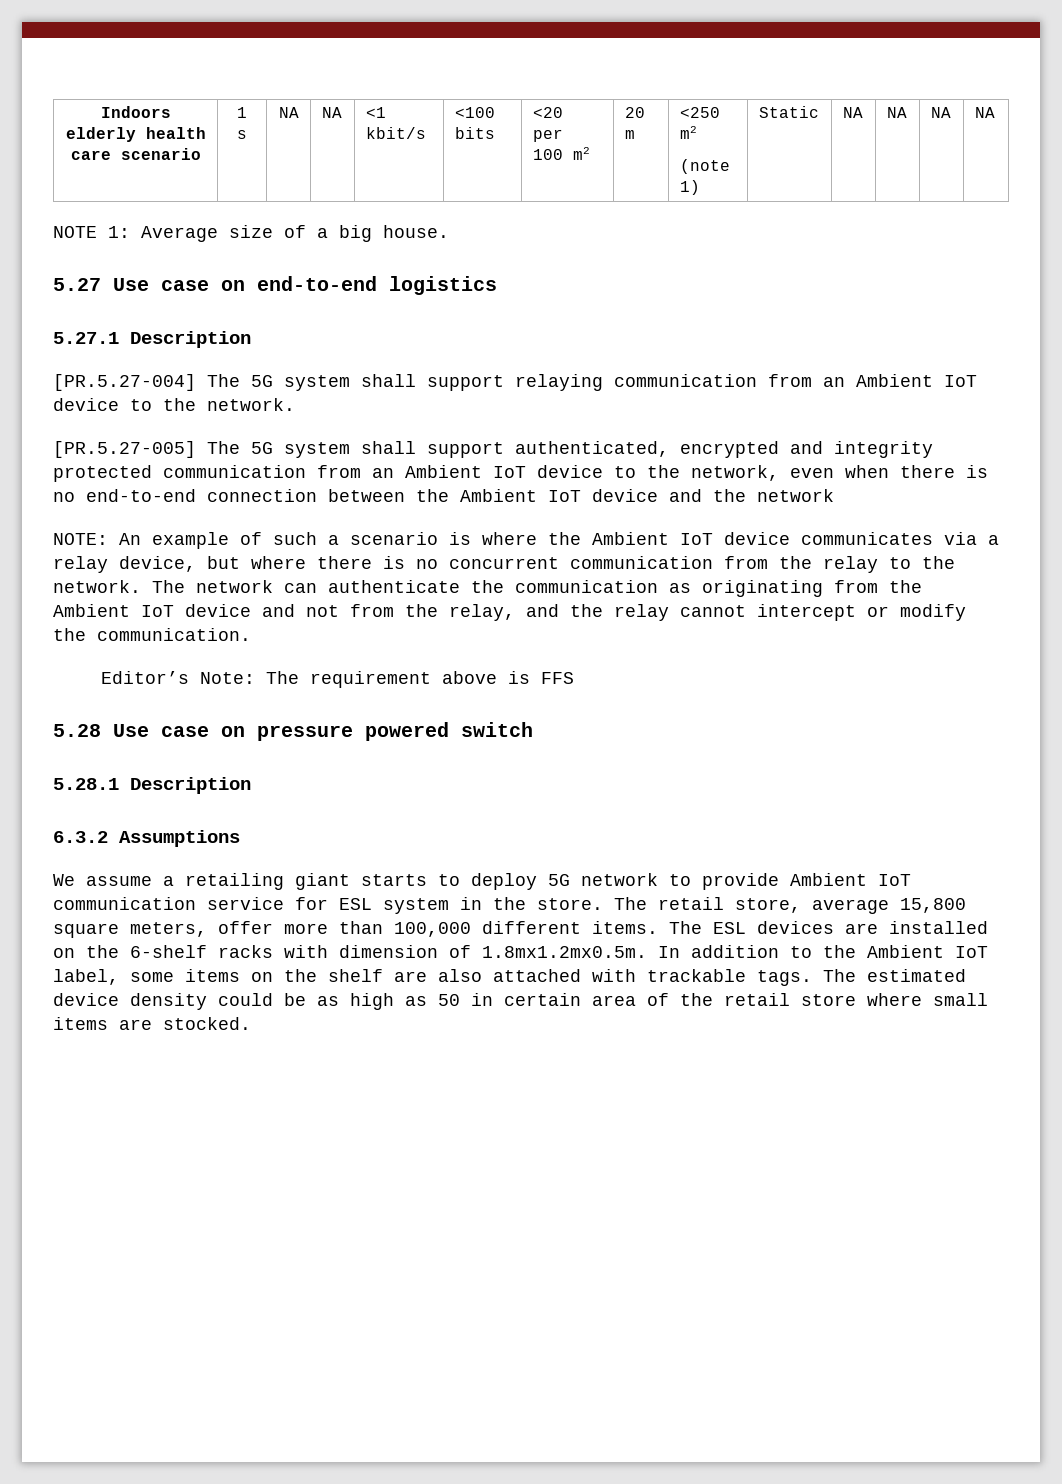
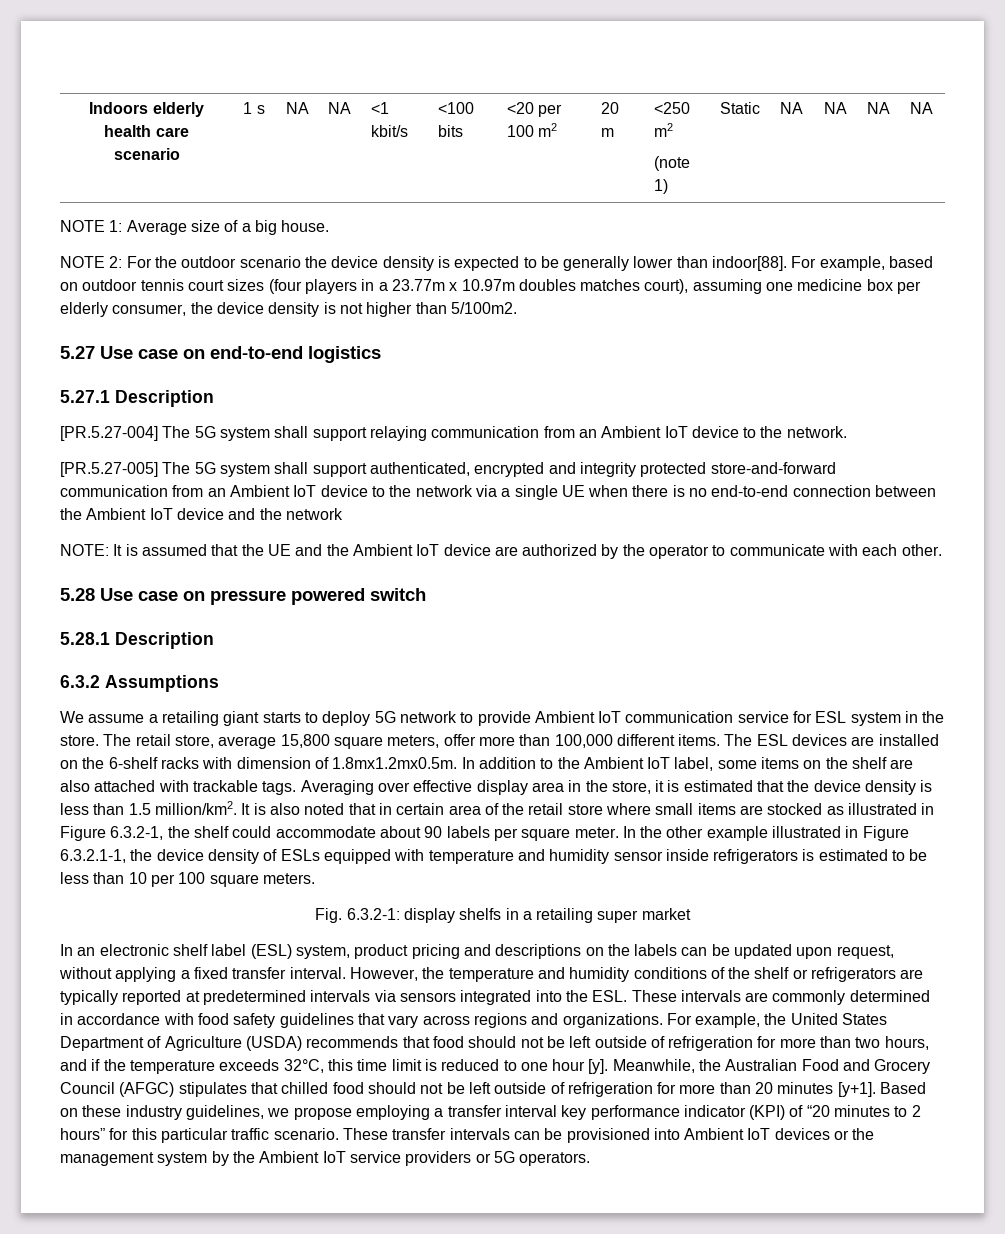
(449, 231) none -> [60,256,934,271] [60,279,922,294] [60,302,517,317] // NOTE 2: For the outdoor scenario the device density is expected to be generally lower than indoor[88]. For example, based on outdoor tennis court sizes (four players in a 23.77m x 10.97m doubles matches court), assuming one medicine box per elderly consumer, the device density is not higher than 5/100m2.
[163,465,834,481] communication from an Ambient IoT device to the network, even -> [710,462,836,474] [60,485,585,500] store-and-forward communication from an Ambient IoT device to the network via a single UE
[119,532,999,549] [53,556,955,573] [53,580,922,597] [53,604,966,621] [53,628,251,641] [100,671,574,688] An example of such a scenario is where the Ambient IoT device communicates via a relay device, but where there is no concurrent communication from the relay to the network. The network can authenticate the communication as originating from the Ambient IoT device and not from the relay, and the relay cannot intercept or modify the communication. // Editor’s Note: The requirement above is FFS -> [113,544,942,559] It is assumed that the UE and the Ambient IoT device are authorized by the operator to communicate with each other.
[823,969,966,982] [53,993,460,1010] The estimated device density could be as high as 50 -> [300,780,933,795] [60,801,376,815] Averaging over effective display area in the store, it is estimated that the device density is less than 1.5 million/km2. It is also noted that
[163,1017,251,1030] stocked. -> [767,803,935,815] [60,826,909,841] [60,849,928,864] [60,872,315,887] [315,908,691,923] [60,944,894,959] [59,967,924,982] [60,990,930,1005] [60,1013,888,1028] [60,1036,929,1051] [60,1059,931,1074] [60,1082,927,1097] [60,1105,921,1120] [60,1128,875,1143] [60,1151,591,1166] stocked as illustrated in Figure 6.3.2-1, the shelf could accommodate about 90 labels per square meter. In the other example illustrated in Figure 6.3.2.1-1, the device density of ESLs equipped with temperature and humidity sensor inside refrigerators is estimated to be less than 10 per 100 square meters. // Fig. 6.3.2-1: display shelfs in a retailing super market // In an electronic shelf label (ESL) system, product pricing and descriptions on the labels can be updated upon request, without applying a fixed transfer interval. However, the temperature and humidity conditions of the shelf or refrigerators are typically reported at predetermined intervals via sensors integrated into the ESL. These intervals are commonly determined in accordance with food safety guidelines that vary across regions and organizations. For example, the United States Department of Agriculture (USDA) recommends that food should not be left outside of refrigeration for more than two hours, and if the temperature exceeds 32°C, this time limit is reduced to one hour [y]. Meanwhile, the Australian Food and Grocery Council (AFGC) stipulates that chilled food should not be left outside of refrigeration for more than 20 minutes [y+1]. Based on these industry guidelines, we propose employing a transfer interval key performance indicator (KPI) of “20 minutes to 2 hours” for this particular traffic scenario. These transfer intervals can be provisioned into Ambient IoT devices or the management system by the Ambient IoT service providers or 5G operators.

